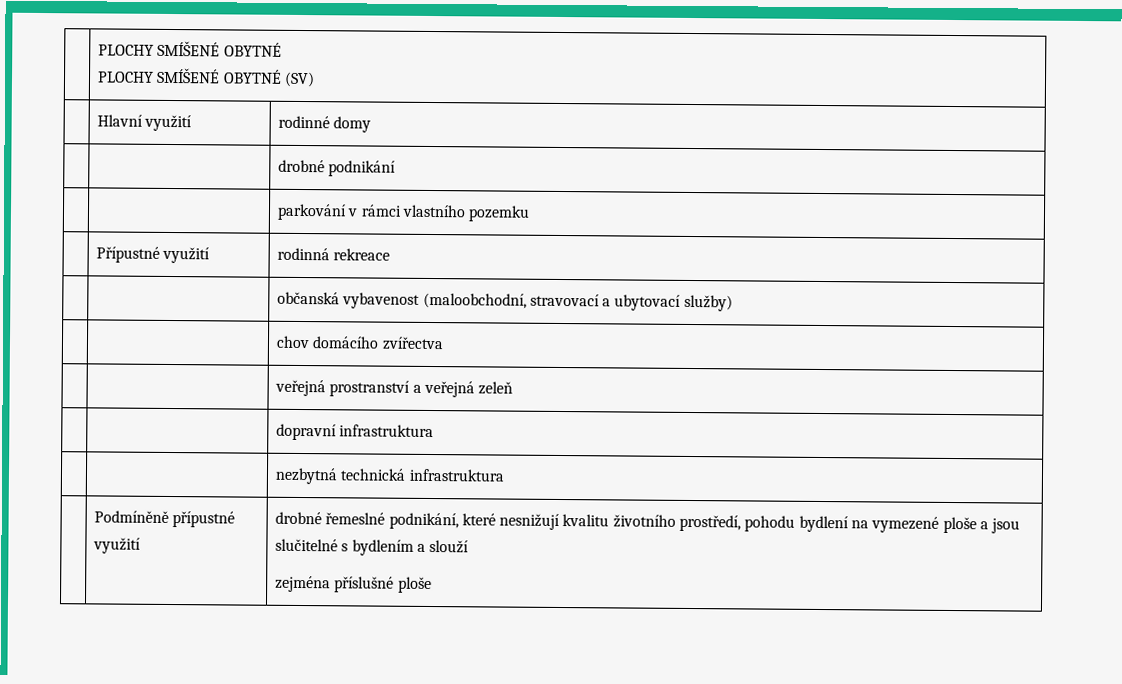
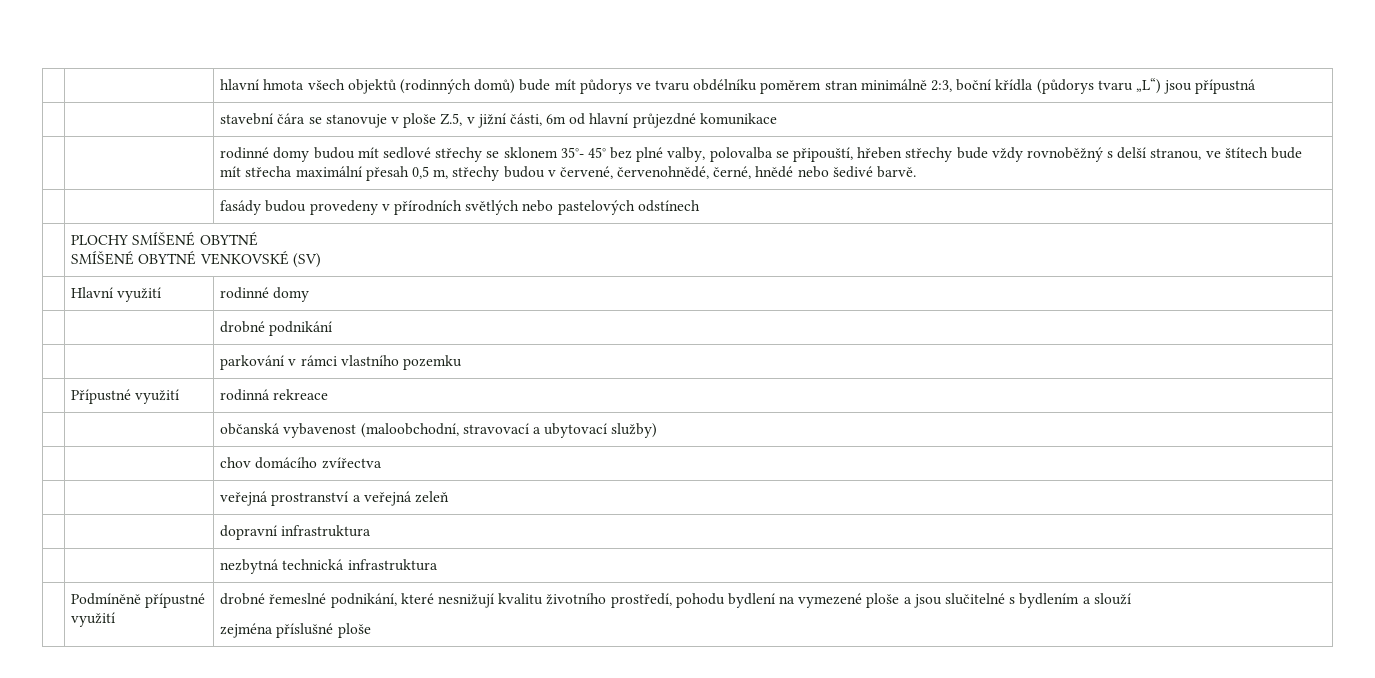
(97, 50) | -> [220,78,1257,94] [220,113,777,128] [220,147,1303,162] [220,166,916,181] [220,200,700,215] | | hlavní hmota všech objektů (rodinných domů) bude mít půdorys ve tvaru obdélníku poměrem stran minimálně 2:3, boční křídla (půdorys tvaru „L“) jsou přípustná // | | stavební čára se stanovuje v ploše Z.5, v jižní části, 6m od hlavní průjezdné komunikace // | | rodinné domy budou mít sedlové střechy se sklonem 35°- 45° bez plné valby, polovalba se připouští, hřeben střechy bude vždy rovnoběžný s delší stranou, ve štítech bude mít střecha maximální přesah 0,5 m, střechy budou v červené, červenohnědé, černé, hnědé nebo šedivé barvě. // | | fasády budou provedeny v přírodních světlých nebo pastelových odstínech // |
[96,67,282,84] PLOCHY SMÍŠENÉ OBYTNÉ -> [71,251,289,265] SMÍŠENÉ OBYTNÉ VENKOVSKÉ

